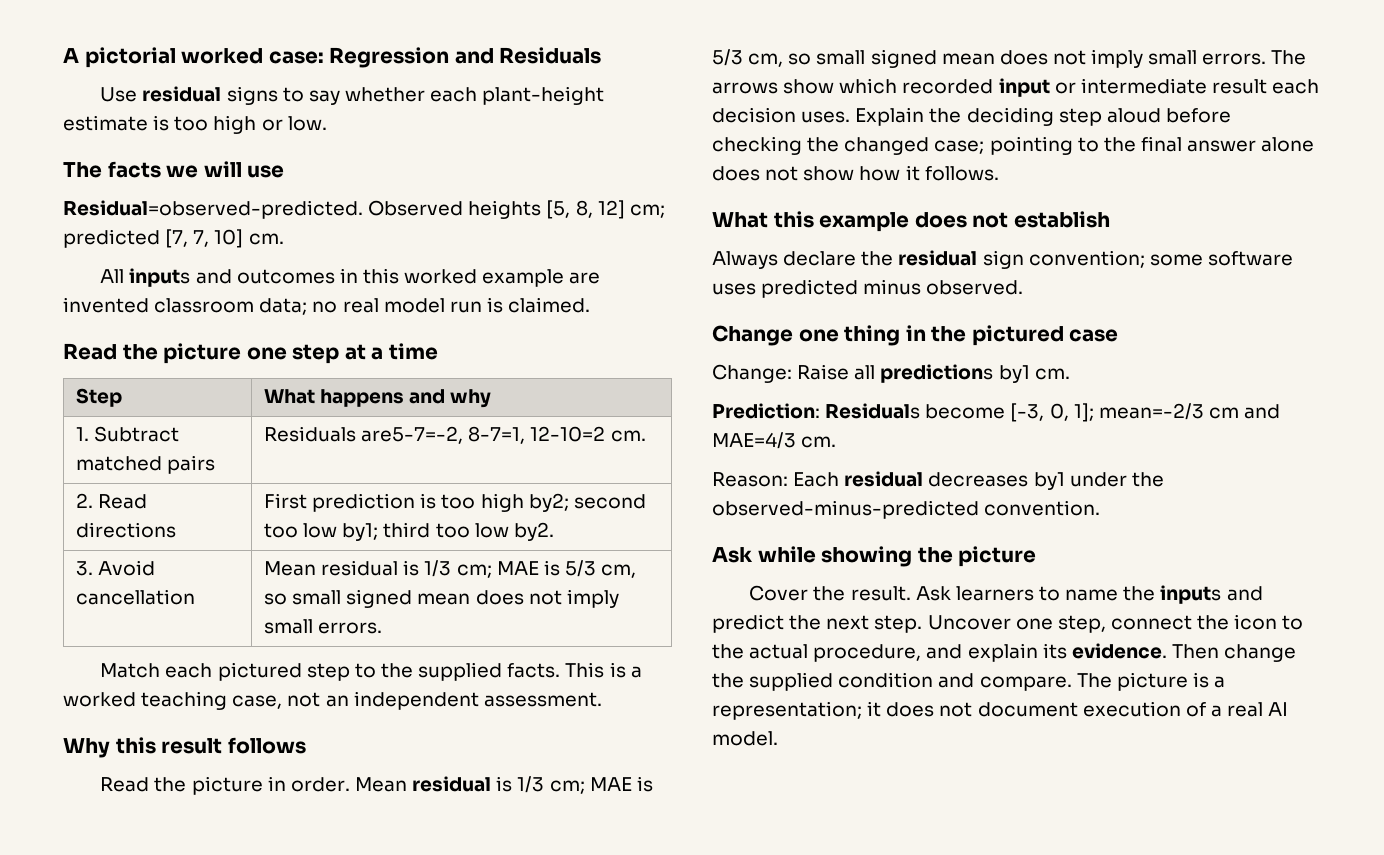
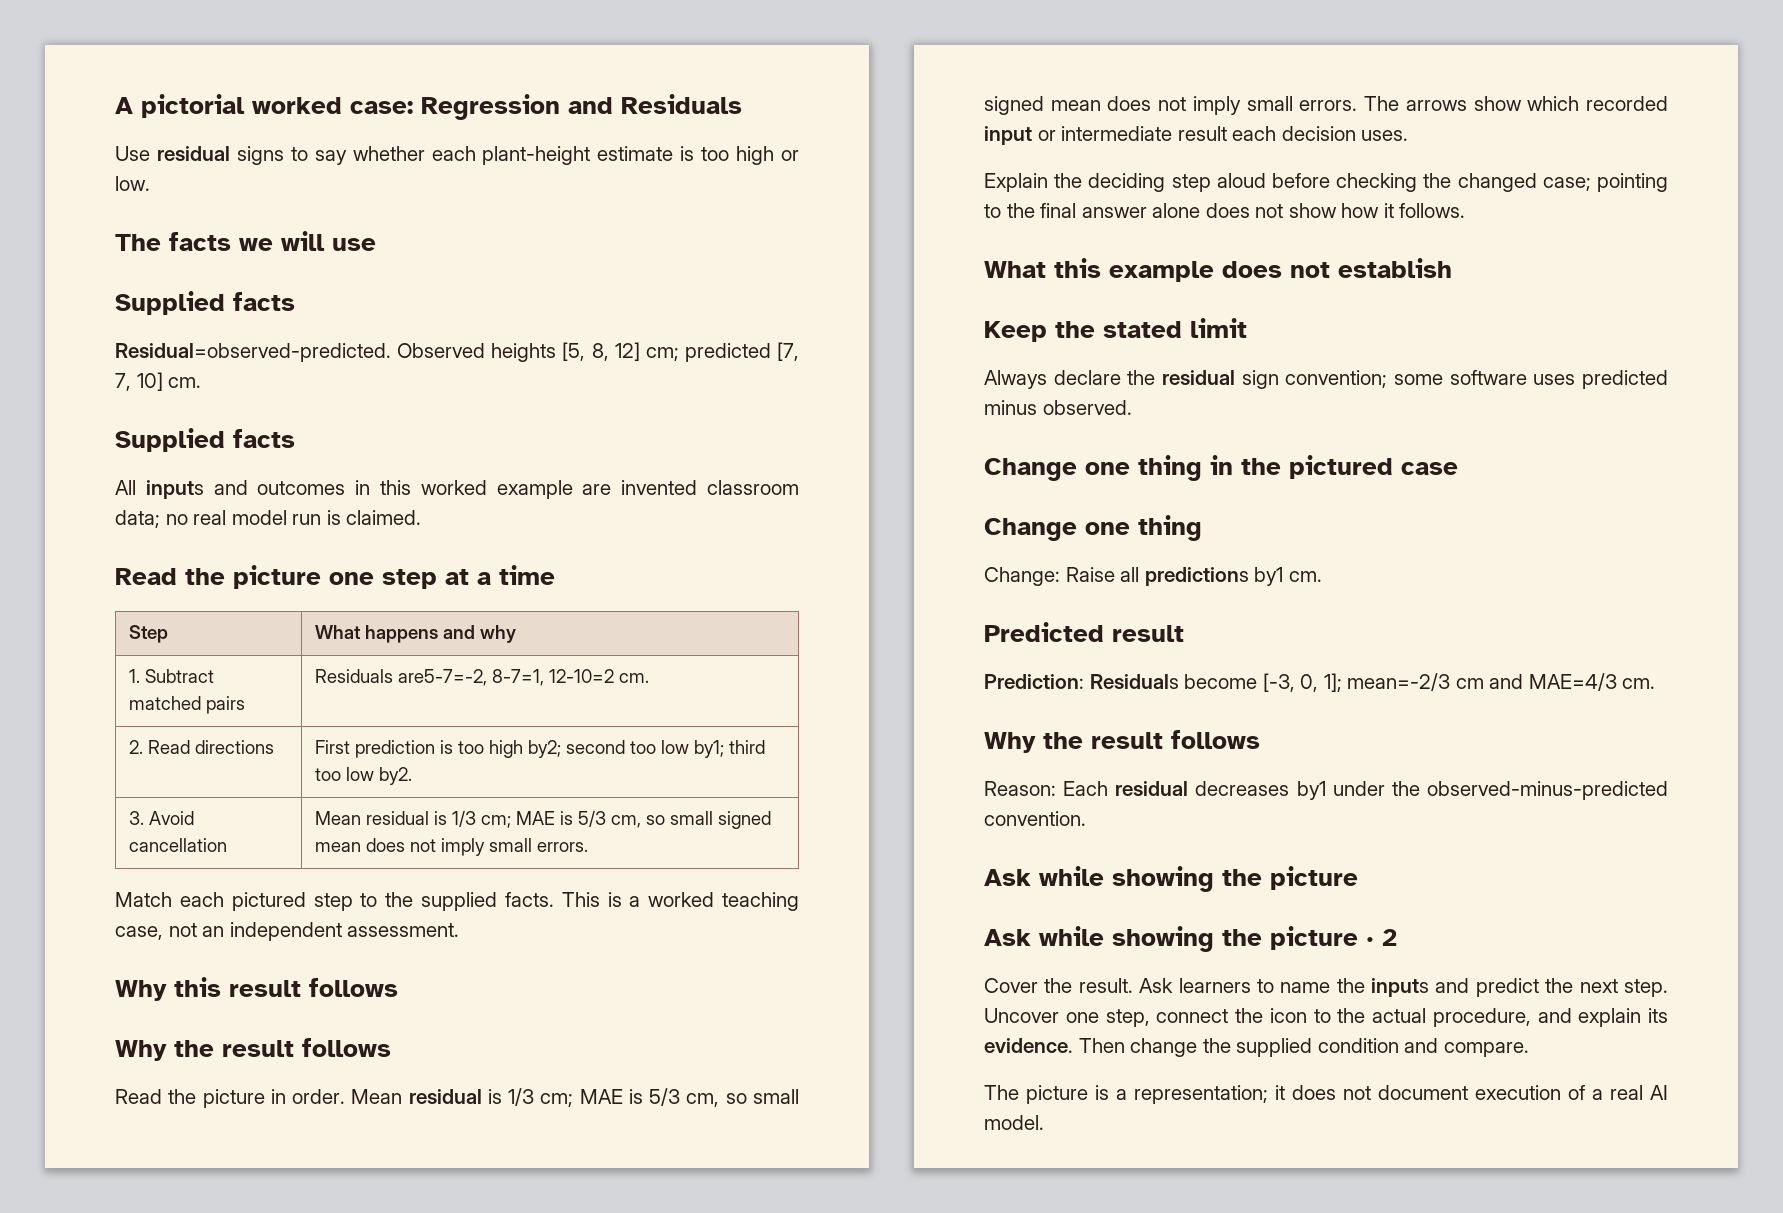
(285, 171) none -> [115,291,295,315] // Supplied facts
(284, 239) none -> [115,428,295,452] // Supplied facts
(306, 745) none -> [115,1038,391,1061] // Why the result follows
(851, 117) none -> (1409, 135) //
(1110, 219) none -> [984,318,1247,342] // Keep the stated limit
(1119, 335) none -> [984,515,1202,541] // Change one thing
(1070, 374) none -> [984,622,1184,642] // Predicted result
(837, 442) none -> [984,730,1260,753] // Why the result follows
(1037, 556) none -> [984,926,1397,952] // Ask while showing the picture · 2
(1072, 683) none -> (1529, 1049) //

